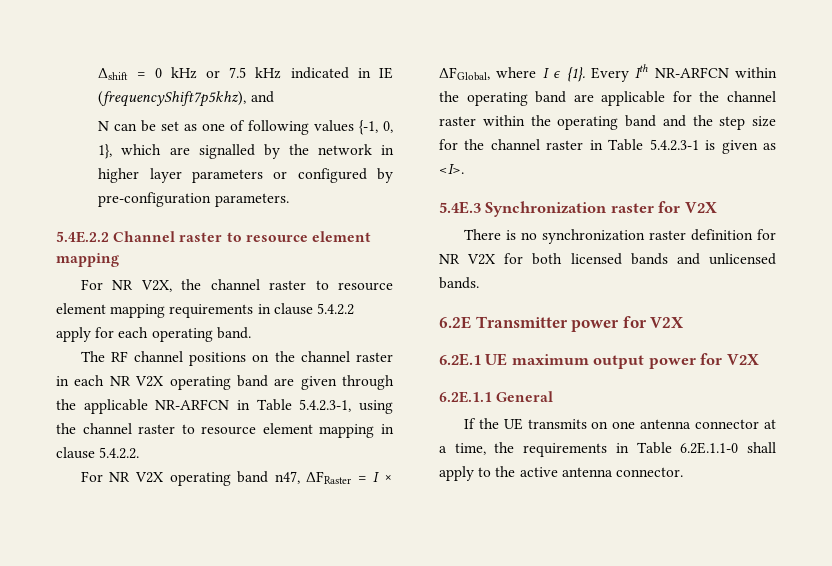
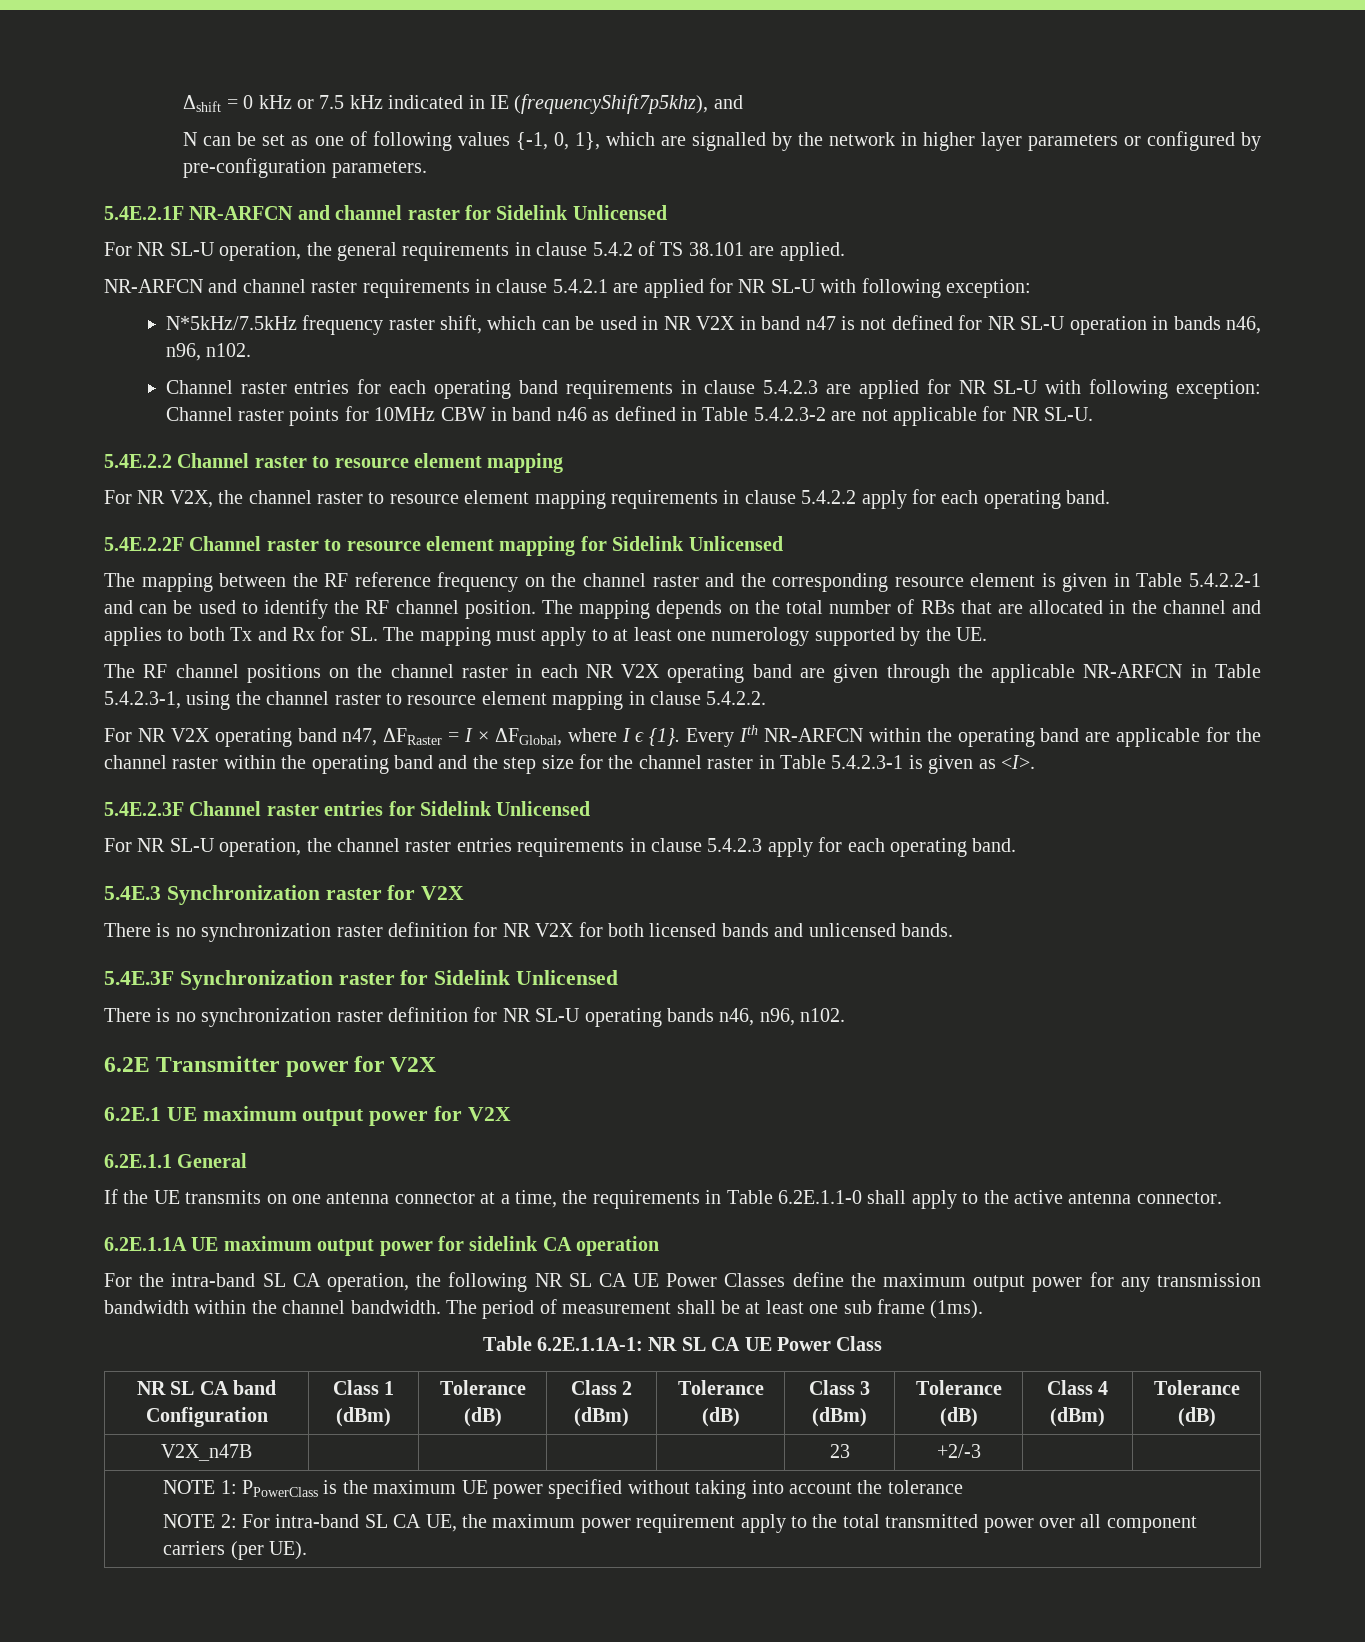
(289, 200) none -> [104,205,667,220] [104,241,845,261] [104,278,1031,298] [165,315,1262,335] [165,343,252,361] [165,379,1261,399] [165,406,1094,426] // 5.4E.2.1F NR-ARFCN and channel raster for Sidelink Unlicensed // For NR SL-U operation, the general requirements in clause 5.4.2 of TS 38.101 are applied. // NR-ARFCN and channel raster requirements in clause 5.4.2.1 are applied for NR SL-U with following exception: // N*5kHz/7.5kHz frequency raster shift, which can be used in NR V2X in band n47 is not defined for NR SL-U operation in bands n46, n96, n102. // Channel raster entries for each operating band requirements in clause 5.4.2.3 are applied for NR SL-U with following exception: Channel raster points for 10MHz CBW in band n46 as defined in Table 5.4.2.3-2 are not applicable for NR SL-U.
(251, 333) none -> [104,536,783,556] [104,572,1261,592] [104,599,1262,619] [104,626,987,646] // 5.4E.2.2F Channel raster to resource element mapping for Sidelink Unlicensed // The mapping between the RF reference frequency on the channel raster and the corresponding resource element is given in Table 5.4.2.2-1 and can be used to identify the RF channel position. The mapping depends on the total number of RBs that are allocated in the channel and applies to both Tx and Rx for SL. The mapping must apply to at least one numerology supported by the UE.
(464, 169) none -> [104,801,591,816] [104,837,1017,857] // 5.4E.2.3F Channel raster entries for Sidelink Unlicensed // For NR SL-U operation, the channel raster entries requirements in clause 5.4.2.3 apply for each operating band.
(479, 283) none -> [104,970,619,990] [104,1007,846,1027] // 5.4E.3F Synchronization raster for Sidelink Unlicensed // There is no synchronization raster definition for NR SL-U operating bands n46, n96, n102.
(683, 472) none -> [104,1236,660,1256] [104,1272,1261,1292] [104,1299,984,1319] [482,1336,883,1351] [136,1380,277,1395] [145,1407,268,1427] [332,1380,395,1395] [336,1407,391,1427] [439,1380,526,1395] [463,1407,502,1427] [570,1380,633,1395] [574,1407,629,1427] [677,1380,764,1395] [701,1407,740,1427] [808,1380,871,1395] [812,1407,867,1427] [915,1380,1002,1395] [939,1407,978,1427] [1046,1380,1109,1395] [1050,1407,1105,1427] [1153,1380,1240,1395] [1177,1407,1216,1427] [161,1444,252,1461] [829,1444,850,1458] [936,1444,981,1458] [163,1479,963,1499] [163,1514,1197,1533] [163,1541,308,1560] // 6.2E.1.1A UE maximum output power for sidelink CA operation // For the intra-band SL CA operation, the following NR SL CA UE Power Classes define the maximum output power for any transmission bandwidth within the channel bandwidth. The period of measurement shall be at least one sub frame (1ms). // Table 6.2E.1.1A-1: NR SL CA UE Power Class // NR SL CA band Configuration | Class 1 (dBm) | Tolerance (dB) | Class 2 (dBm) | Tolerance (dB) | Class 3 (dBm) | Tolerance (dB) | Class 4 (dBm) | Tolerance (dB) // V2X_n47B | | | | | 23 | +2/-3 | | // NOTE 1: PPowerClass is the maximum UE power specified without taking into account the tolerance // NOTE 2: For intra-band SL CA UE, the maximum power requirement apply to the total transmitted power over all component carriers (per UE).

